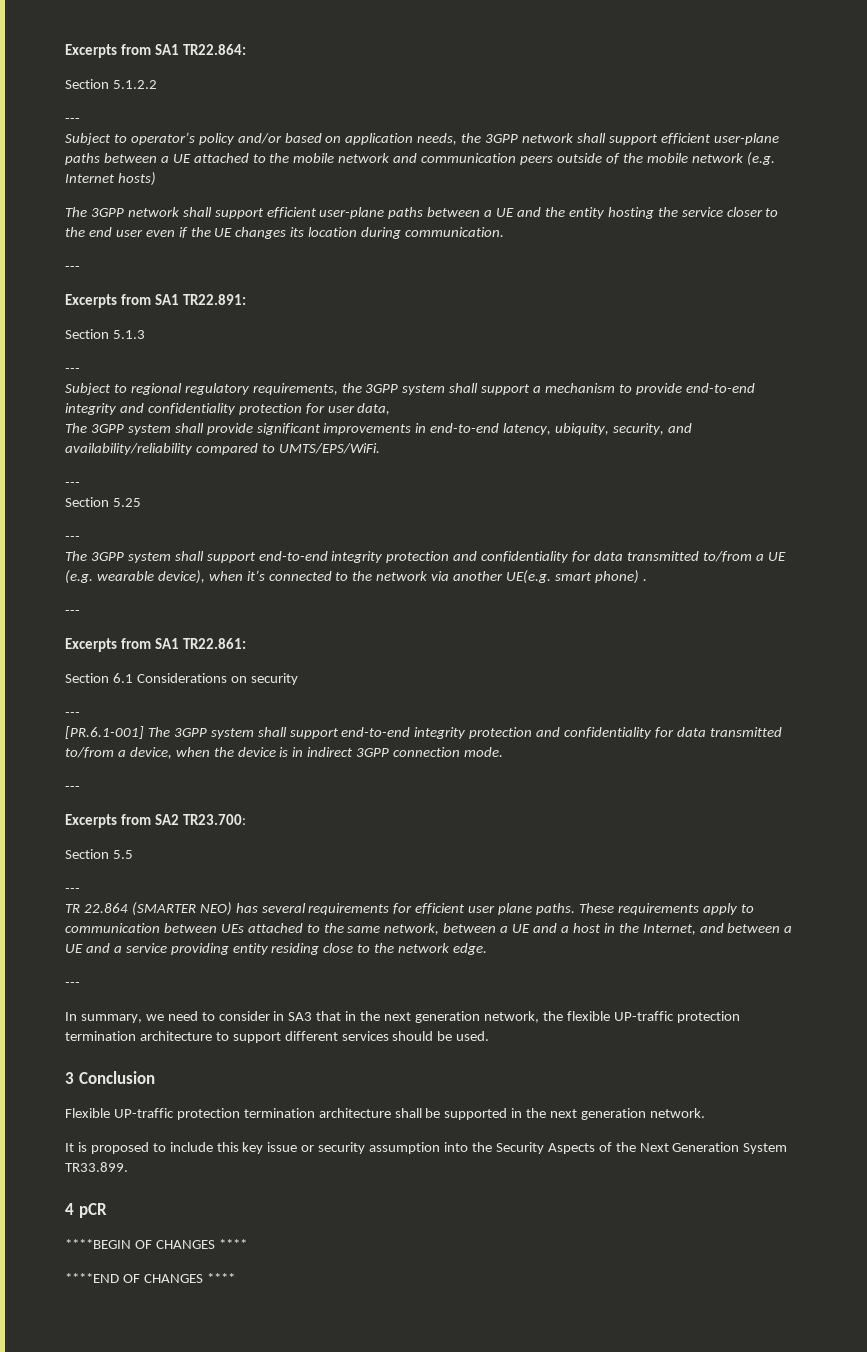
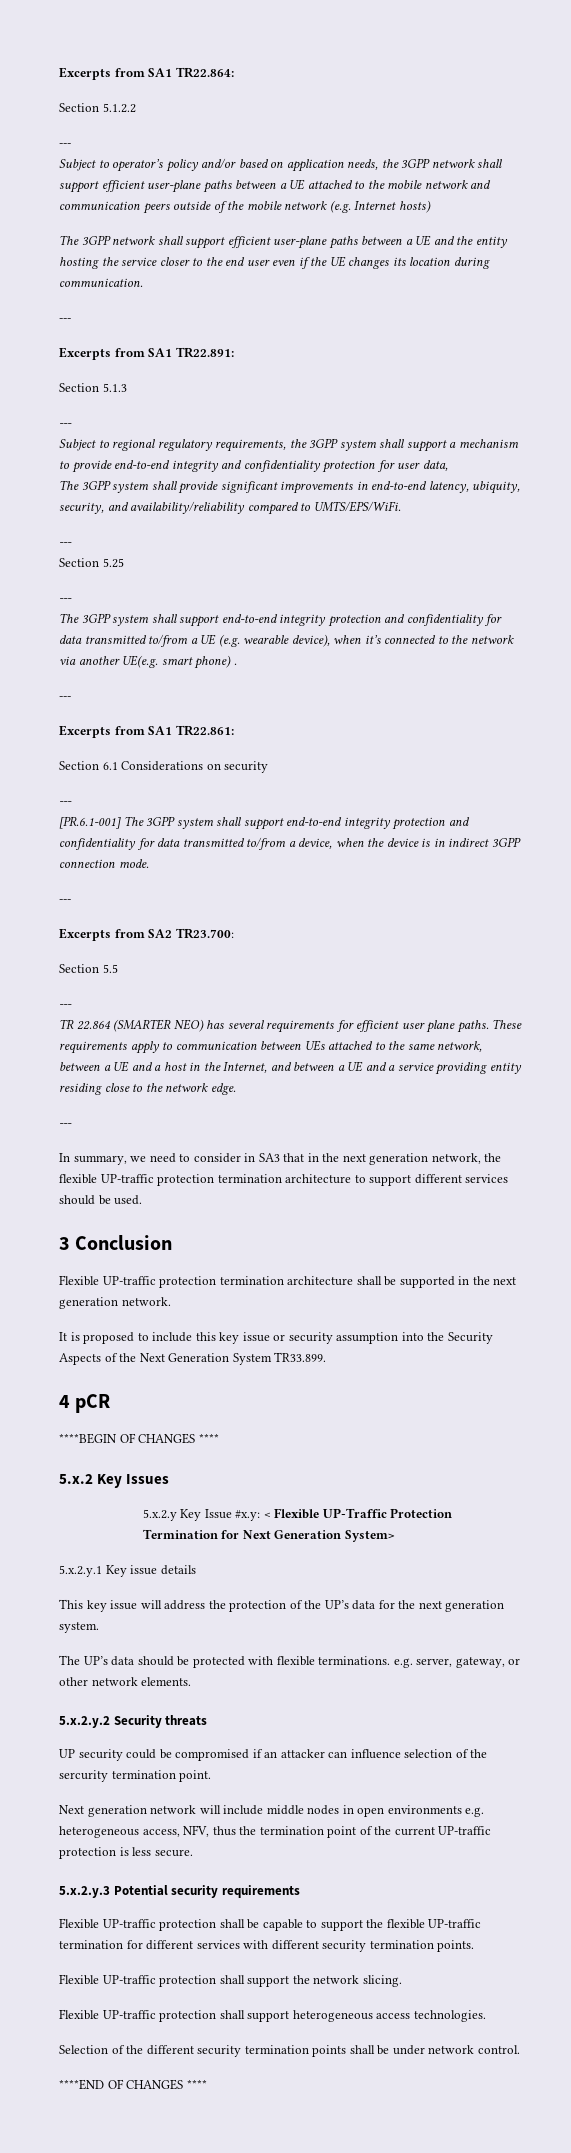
(247, 1244) none -> [59,1474,170,1488] [142,1508,453,1521] [142,1529,395,1542] [59,1565,196,1577] [59,1599,505,1612] [59,1622,99,1633] [59,1655,521,1668] [59,1677,192,1686] [59,1715,208,1728] [59,1749,488,1761] [59,1770,212,1782] [59,1805,485,1817] [59,1825,492,1838] [59,1847,193,1859] [59,1885,300,1898] [59,1918,482,1931] [59,1940,475,1952] [59,1974,402,1987] [59,2009,486,2022] [59,2045,520,2057] // 5.x.2 Key Issues // 5.x.2.y Key Issue #x.y: < Flexible UP-Traffic Protection Termination for Next Generation System> // 5.x.2.y.1 Key issue details // This key issue will address the protection of the UP’s data for the next generation system. // The UP’s data should be protected with flexible terminations. e.g. server, gateway, or other network elements. // 5.x.2.y.2 Security threats // UP security could be compromised if an attacker can influence selection of the sercurity termination point. // Next generation network will include middle nodes in open environments e.g. heterogeneous access, NFV, thus the termination point of the current UP-traffic protection is less secure. // 5.x.2.y.3 Potential security requirements // Flexible UP-traffic protection shall be capable to support the flexible UP-traffic termination for different services with different security termination points. // Flexible UP-traffic protection shall support the network slicing. // Flexible UP-traffic protection shall support heterogeneous access technologies. // Selection of the different security termination points shall be under network control.

